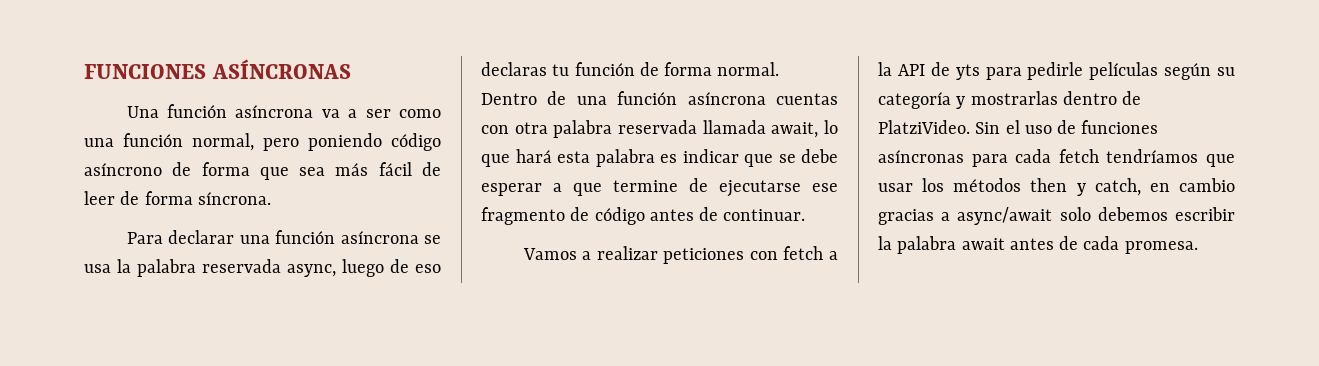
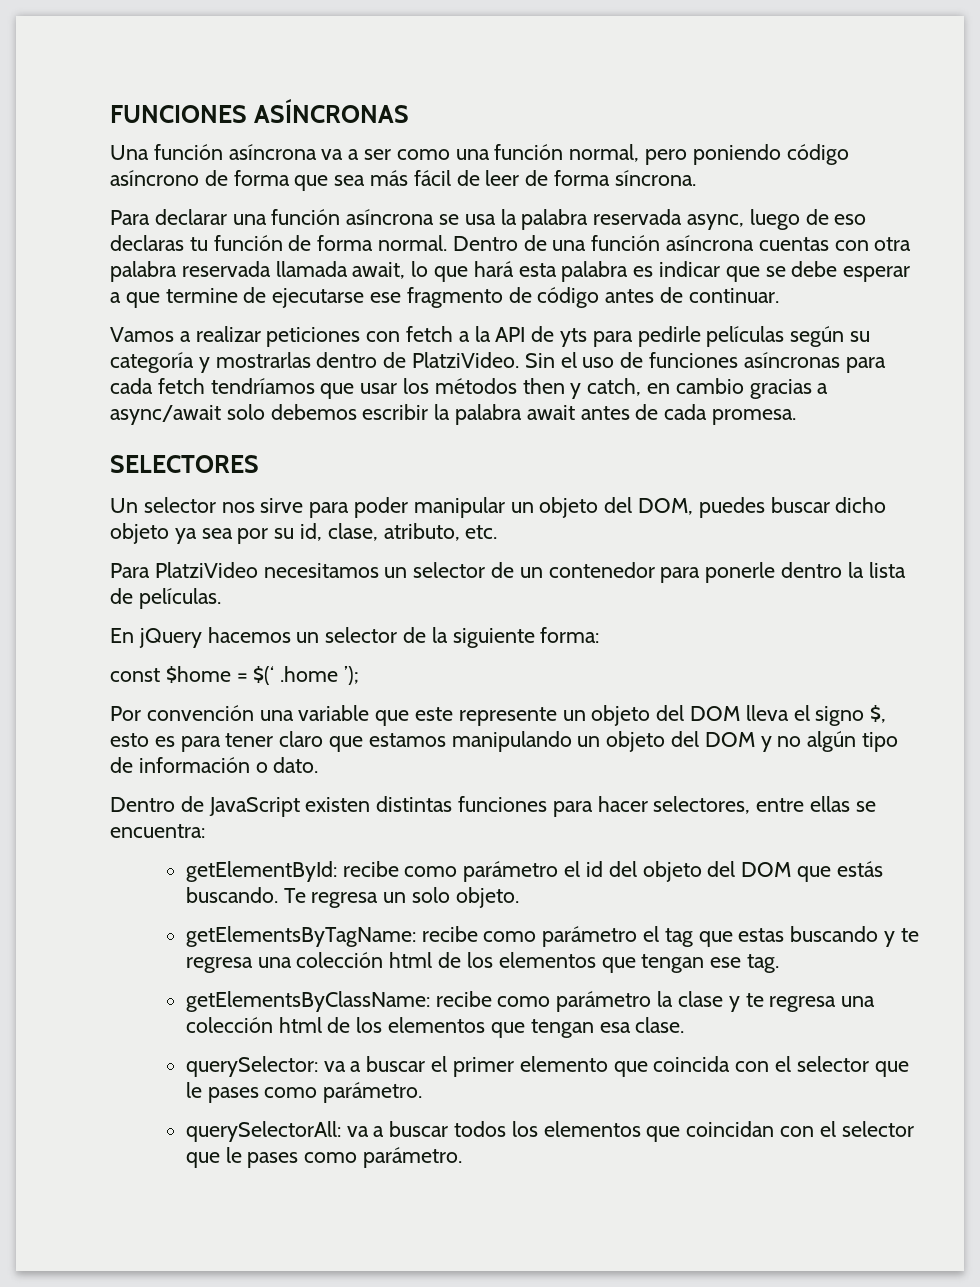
(1198, 247) none -> [110,455,259,473] [110,497,887,518] [110,523,498,544] [110,562,906,583] [110,588,221,609] [110,627,600,648] [110,666,360,685] [110,705,887,726] [110,731,899,752] [110,757,319,773] [110,796,876,817] [110,824,205,838] [185,861,883,882] [185,887,519,908] [185,926,919,947] [185,952,779,973] [185,991,876,1012] [185,1017,685,1038] [185,1056,909,1077] [185,1082,423,1103] [185,1121,914,1142] [185,1147,463,1168] // SELECTORES // Un selector nos sirve para poder manipular un objeto del DOM, puedes buscar dicho objeto ya sea por su id, clase, atributo, etc. // Para PlatziVideo necesitamos un selector de un contenedor para ponerle dentro la lista de películas. // En jQuery hacemos un selector de la siguiente forma: // const $home = $(‘ .home ’); // Por convención una variable que este represente un objeto del DOM lleva el signo $, esto es para tener claro que estamos manipulando un objeto del DOM y no algún tipo de información o dato. // Dentro de JavaScript existen distintas funciones para hacer selectores, entre ellas se encuentra: // getElementById: recibe como parámetro el id del objeto del DOM que estás buscando. Te regresa un solo objeto. // getElementsByTagName: recibe como parámetro el tag que estas buscando y te regresa una colección html de los elementos que tengan ese tag. // getElementsByClassName: recibe como parámetro la clase y te regresa una colección html de los elementos que tengan esa clase. // querySelector: va a buscar el primer elemento que coincida con el selector que le pases como parámetro. // querySelectorAll: va a buscar todos los elementos que coincidan con el selector que le pases como parámetro.

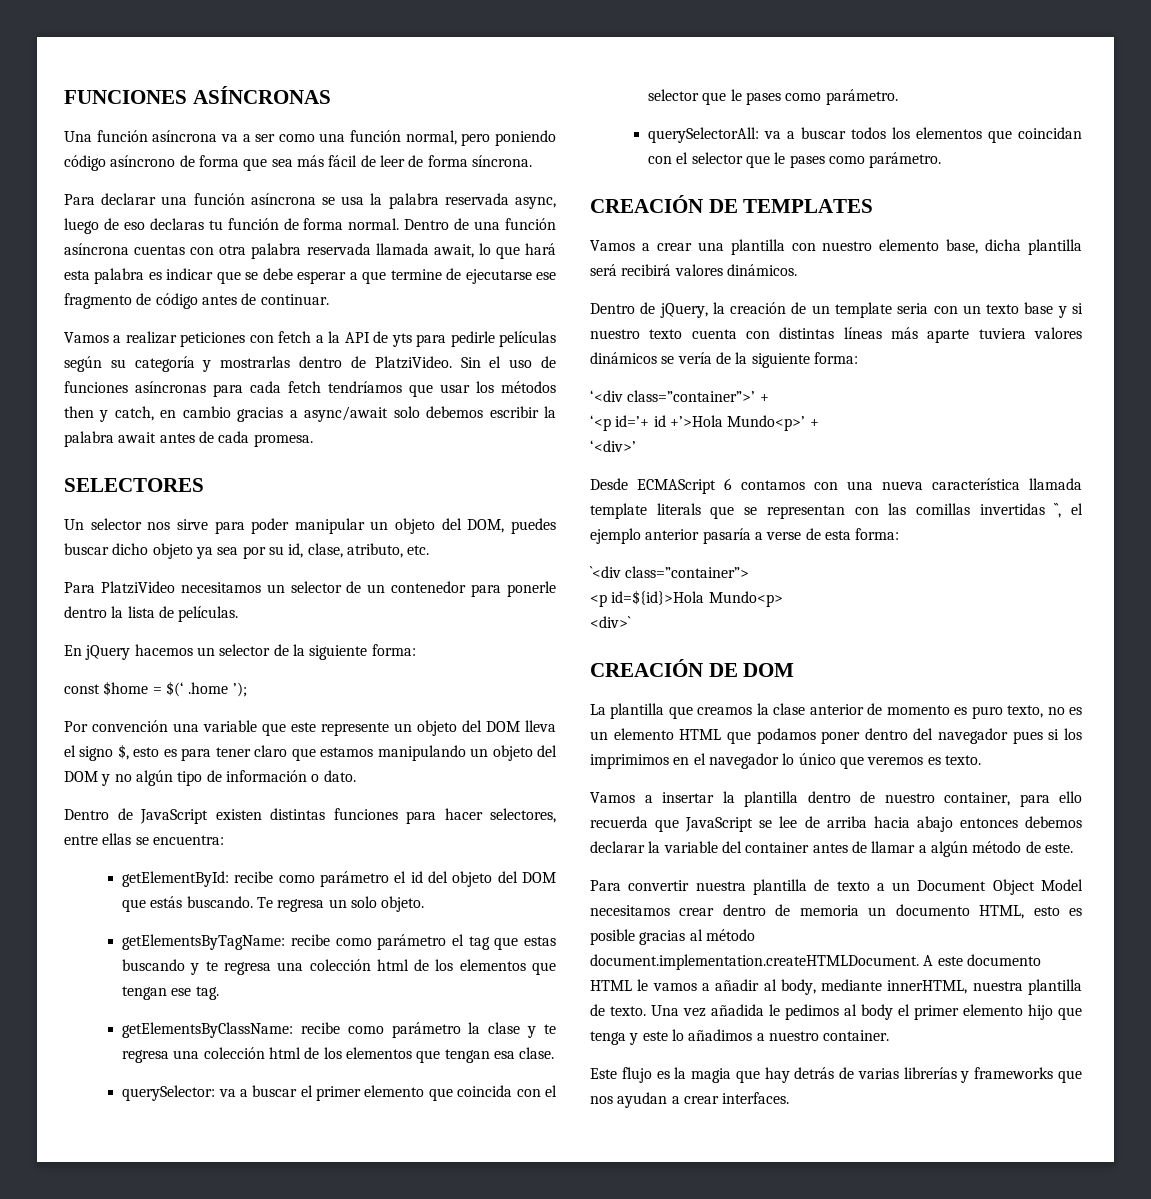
(463, 1157) none -> [590,195,874,213] [590,239,1082,255] [590,264,797,276] [590,302,1083,318] [590,327,1082,343] [590,352,858,368] [590,390,769,402] [590,415,819,431] [590,440,636,452] [590,478,1082,494] [590,503,1083,519] [590,528,900,544] [590,566,750,578] [590,590,783,607] [590,616,631,628] [590,659,795,677] [590,703,1082,719] [590,728,1082,744] [590,753,981,769] [590,791,1082,807] [590,816,1082,832] [590,841,1073,857] [590,879,1083,895] [590,904,1082,919] [590,929,755,945] [590,954,1041,970] [590,979,1082,995] [590,1004,1082,1020] [590,1029,890,1045] [590,1067,1082,1083] [590,1092,790,1108] // CREACIÓN DE TEMPLATES // Vamos a crear una plantilla con nuestro elemento base, dicha plantilla será recibirá valores dinámicos. // Dentro de jQuery, la creación de un template seria con un texto base y si nuestro texto cuenta con distintas líneas más aparte tuviera valores dinámicos se vería de la siguiente forma: // ‘<div class=”container”>’ + // ‘<p id=’+ id +’>Hola Mundo<p>’ + // ‘<div>’ // Desde ECMAScript 6 contamos con una nueva característica llamada template literals que se representan con las comillas invertidas ``, el ejemplo anterior pasaría a verse de esta forma: // `<div class=”container”> // <p id=${id}>Hola Mundo<p> // <div>` // CREACIÓN DE DOM // La plantilla que creamos la clase anterior de momento es puro texto, no es un elemento HTML que podamos poner dentro del navegador pues si los imprimimos en el navegador lo único que veremos es texto. // Vamos a insertar la plantilla dentro de nuestro container, para ello recuerda que JavaScript se lee de arriba hacia abajo entonces debemos declarar la variable del container antes de llamar a algún método de este. // Para convertir nuestra plantilla de texto a un Document Object Model necesitamos crear dentro de memoria un documento HTML, esto es posible gracias al método document.implementation.createHTMLDocument. A este documento HTML le vamos a añadir al body, mediante innerHTML, nuestra plantilla de texto. Una vez añadida le pedimos al body el primer elemento hijo que tenga y este lo añadimos a nuestro container. // Este flujo es la magia que hay detrás de varias librerías y frameworks que nos ayudan a crear interfaces.

